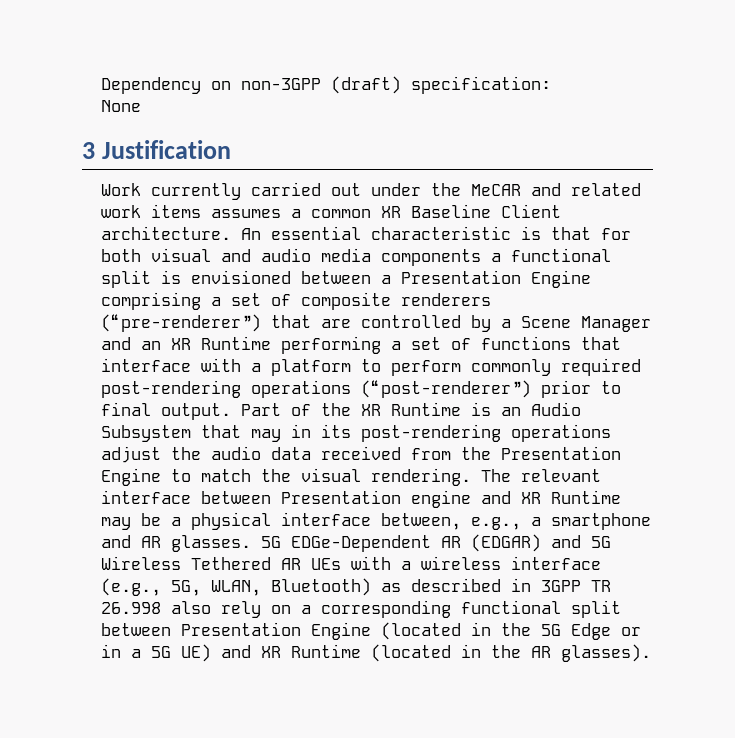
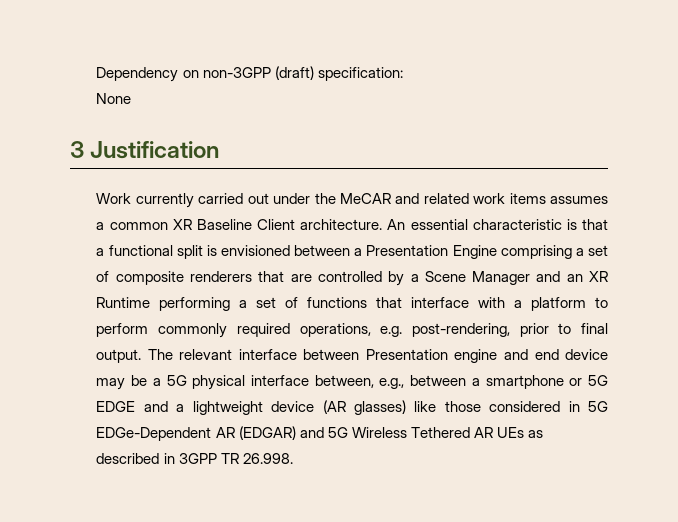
[601,228,632,240] [101,248,482,266] for both visual and audio media components -> (609, 224) none
[101,314,262,332] (“pre-renderer”) -> (253, 276) none
[101,380,532,398] post-rendering operations (“post-renderer”) -> [299,323,510,337] operations, e.g. post-rendering,
[241,402,582,416] [101,424,612,442] [101,446,622,463] [101,468,472,486] Part of the XR Runtime is an Audio Subsystem that may in its post-rendering operations adjust the audio data received from the Presentation Engine to match the visual rendering. -> (142, 356) none
[521,490,622,504] XR Runtime -> [534,349,609,360] end device
(182, 521) none -> [166,375,187,386] 5G
(522, 523) none -> [410,375,467,386] between
[101,535,252,552] and AR glasses. -> [569,375,608,386] [96,400,580,415] or 5G EDGE and a lightweight device (AR glasses) like those considered in
[351,556,602,570] [101,578,372,596] with a wireless interface (e.g., 5G, WLAN, Bluetooth) -> (524, 432) none
[101,600,622,618] [101,622,642,640] [101,644,652,662] 26.998 also rely on a corresponding functional split between Presentation Engine (located in the 5G Edge or in a 5G UE) and XR Runtime (located in the AR glasses). -> [242,453,293,464] 26.998.

